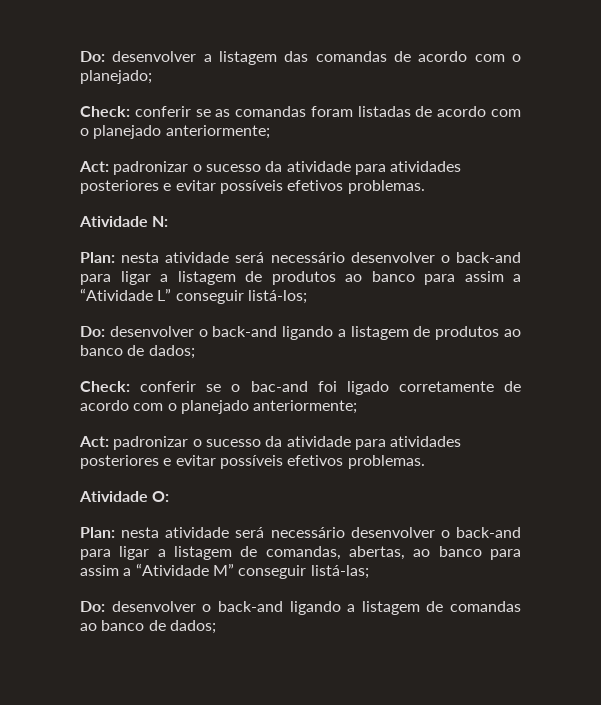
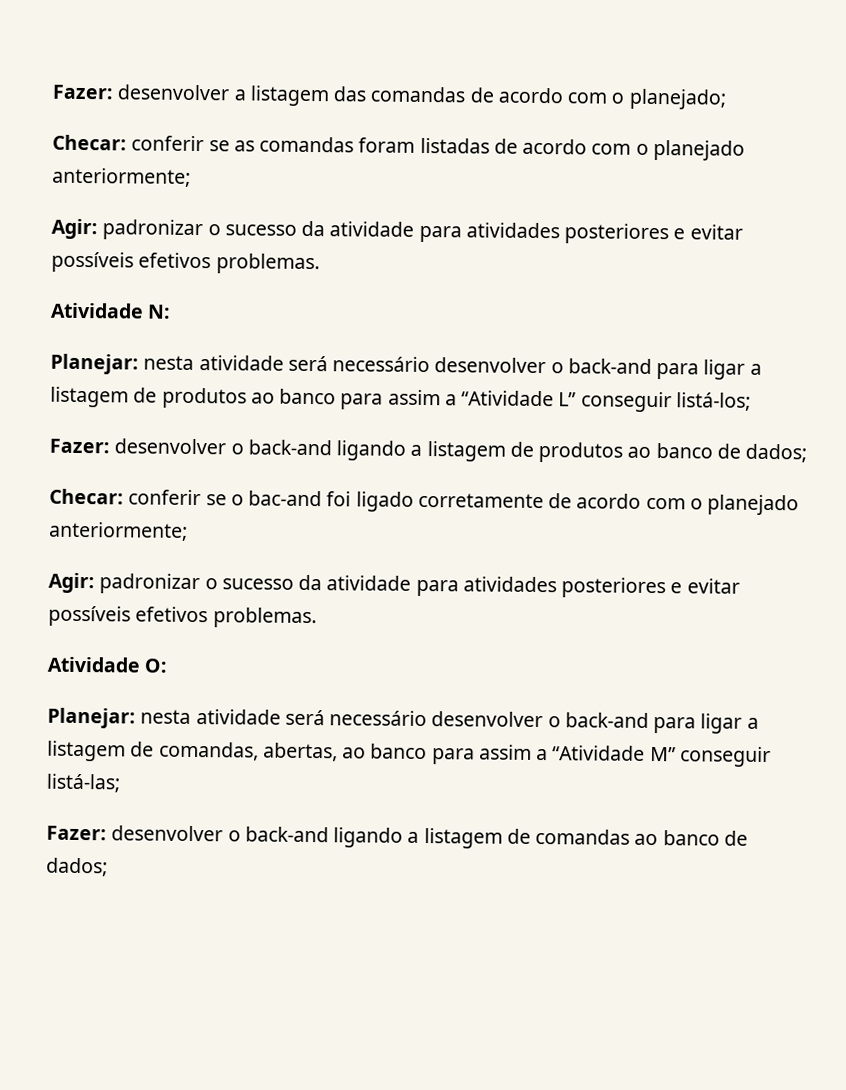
[80,51,105,62] Do: -> [52,84,113,100] Fazer:
[80,106,130,117] Check: -> [52,134,127,151] Checar:
[79,161,109,172] Act: -> [51,218,98,240] Agir:
[80,252,115,263] Plan: -> [50,353,139,375] Planejar:
[80,326,105,337] Do: -> [49,438,110,454] Fazer:
[80,381,130,392] Check: -> [49,488,124,505] Checar:
[79,436,109,447] Act: -> [48,572,95,594] Agir:
[80,527,115,538] Plan: -> [47,707,136,729] Planejar:
[80,601,105,612] Do: -> [46,825,107,841] Fazer:

